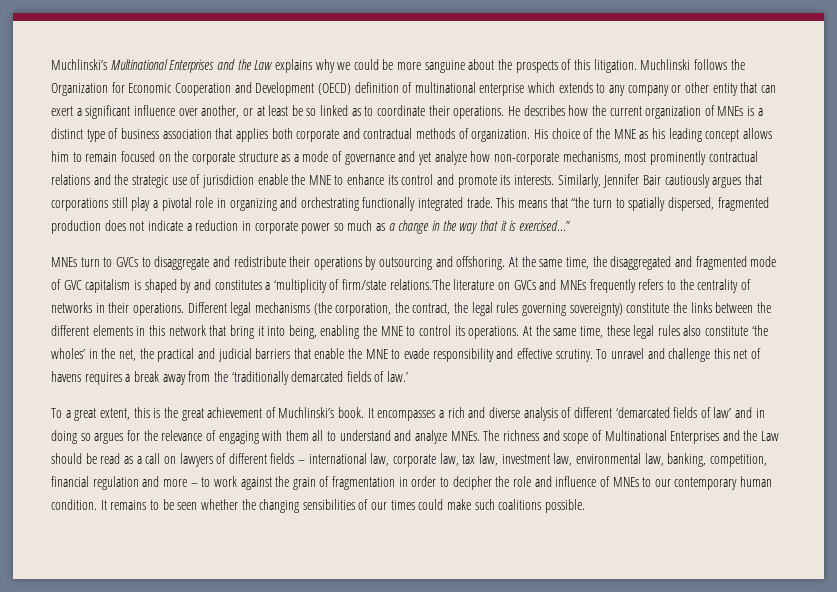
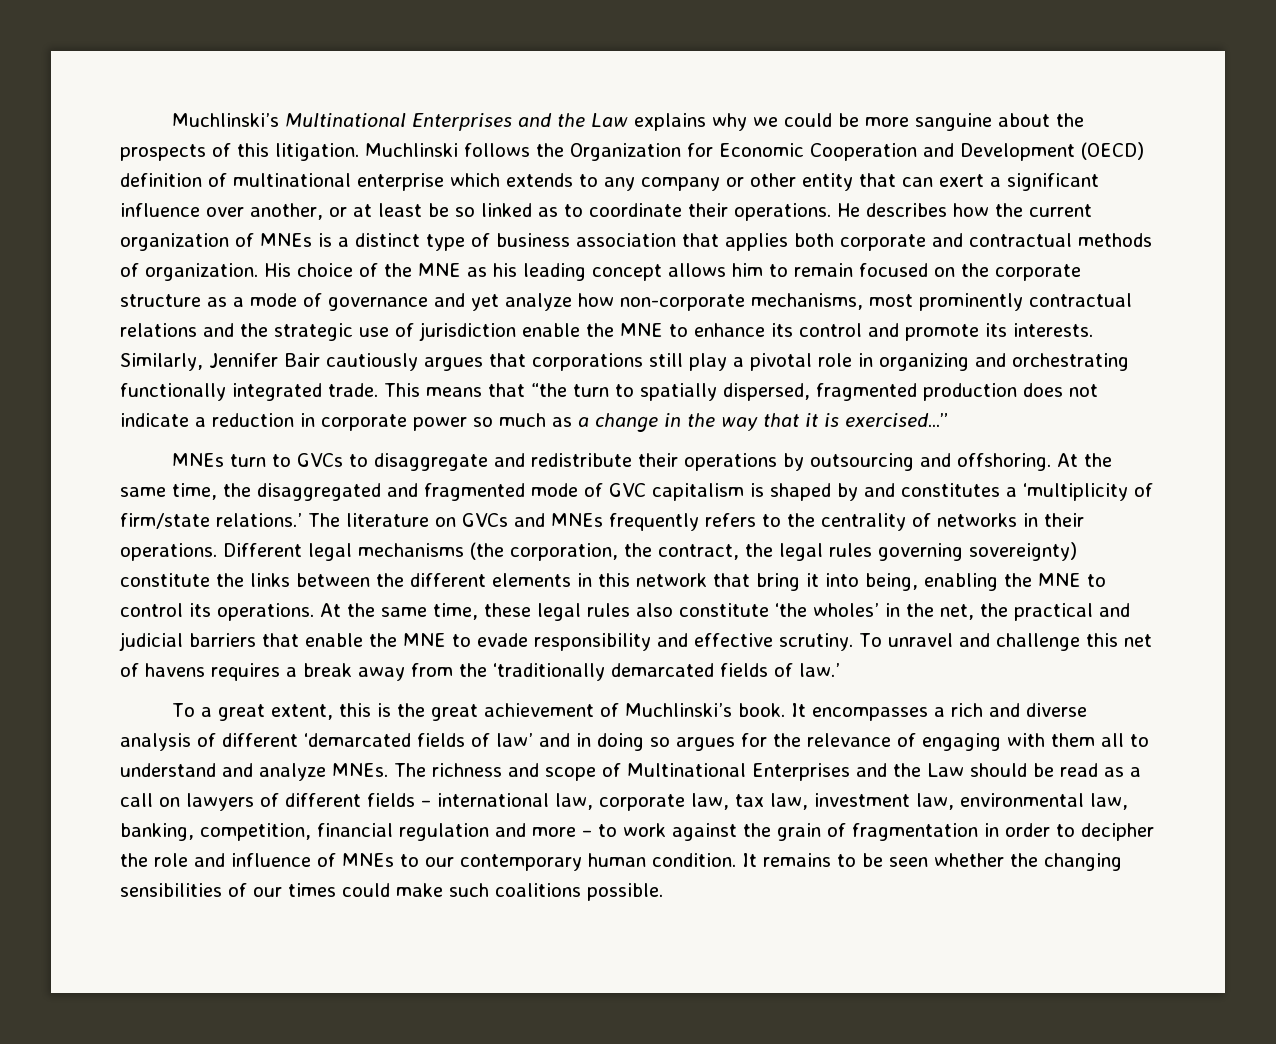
[389,279,450,290] relations.’The -> [216,513,340,527] relations.’ The

